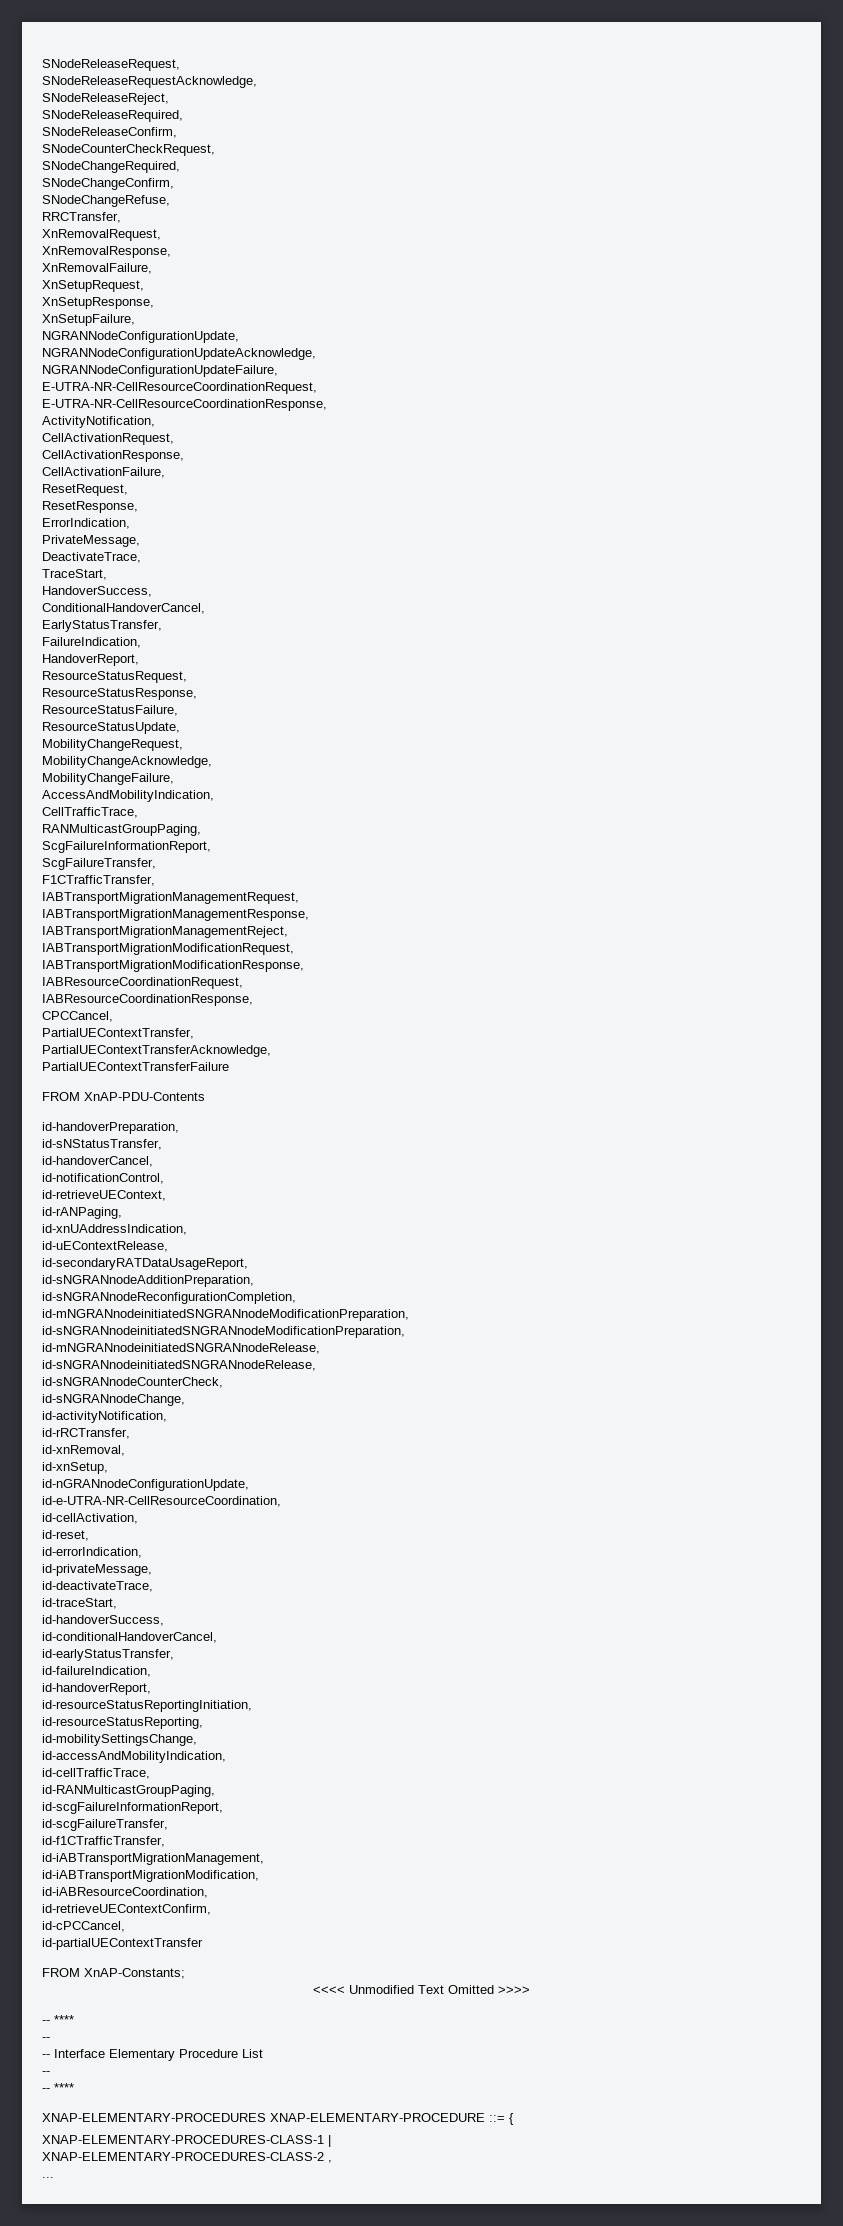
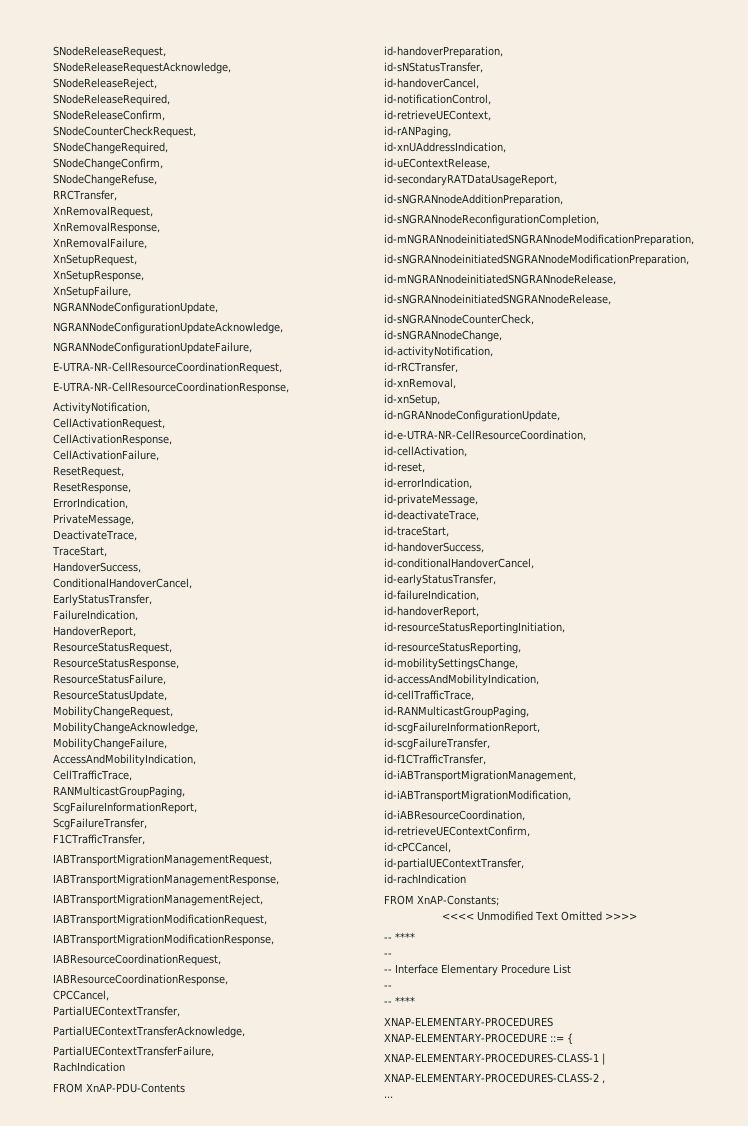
[42,1062,229,1071] PartialUEContextTransferFailure -> [53,1046,214,1057] [53,1062,125,1072] PartialUEContextTransferFailure, // RachIndication
[42,1938,203,1950] id-partialUEContextTransfer -> [384,858,524,870] [384,874,466,884] id-partialUEContextTransfer, // id-rachIndication

